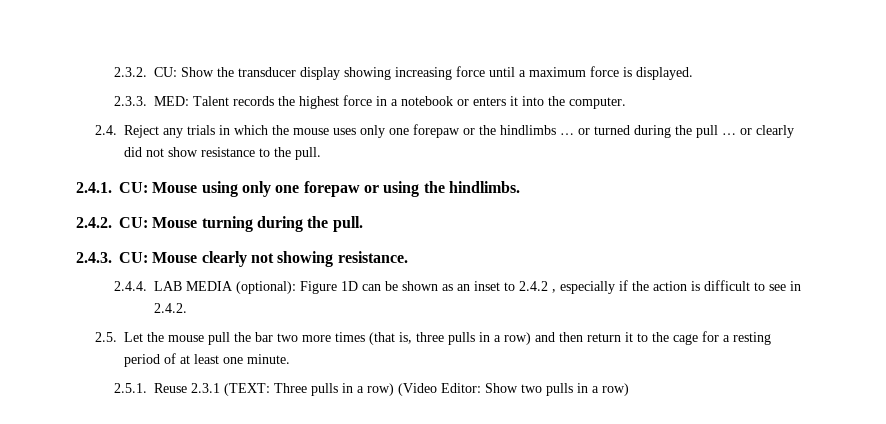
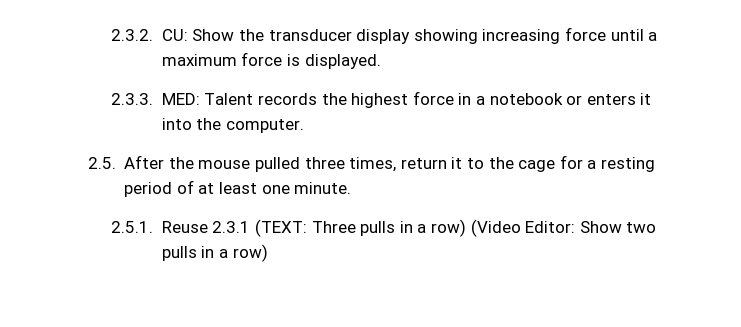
[94,124,794,138] [123,147,321,160] [76,181,520,197] [76,216,363,232] [76,251,408,267] [113,280,801,294] [153,303,187,313] [94,332,583,345] 2.4. Reject any trials in which the mouse uses only one forepaw or the hindlimbs … or turned during the pull … or clearly did not show resistance to the pull. // 2.4.1. CU: Mouse using only one forepaw or using the hindlimbs. // 2.4.2. CU: Mouse turning during the pull. // 2.4.3. CU: Mouse clearly not showing resistance. // 2.4.4. LAB MEDIA (optional): Figure 1D can be shown as an inset to 2.4.2 , especially if the action is difficult to see in 2.4.2. // 2.5. Let the mouse pull the bar two more times (that is, three pulls in a row) and then -> [87,155,397,172] 2.5. After the mouse pulled three times,

